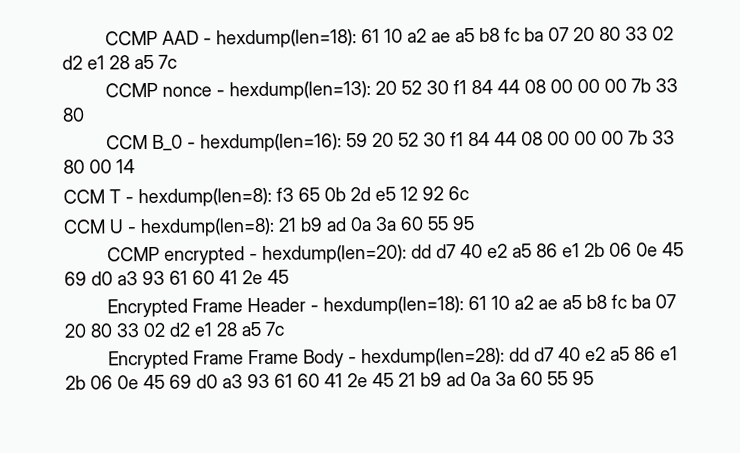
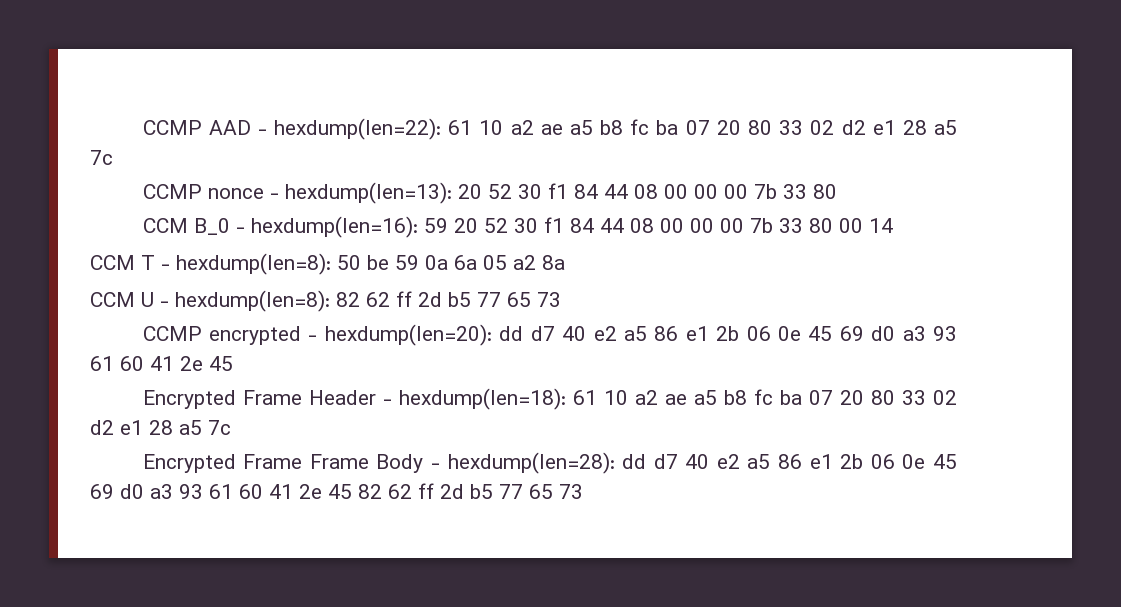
[216,29,358,49] hexdump(len=18): -> [274,118,442,140] hexdump(len=22):
[276,186,469,202] [63,216,475,238] f3 65 0b 2d e5 12 92 6c // CCM U - hexdump(len=8): 21 b9 ad 0a 3a 60 55 95 -> [337,255,565,270] [90,290,561,312] 50 be 59 0a 6a 05 a2 8a // CCM U - hexdump(len=8): 82 62 ff 2d b5 77 65 73
[398,370,594,387] 21 b9 ad 0a 3a 60 55 95 -> [358,483,583,499] 82 62 ff 2d b5 77 65 73

